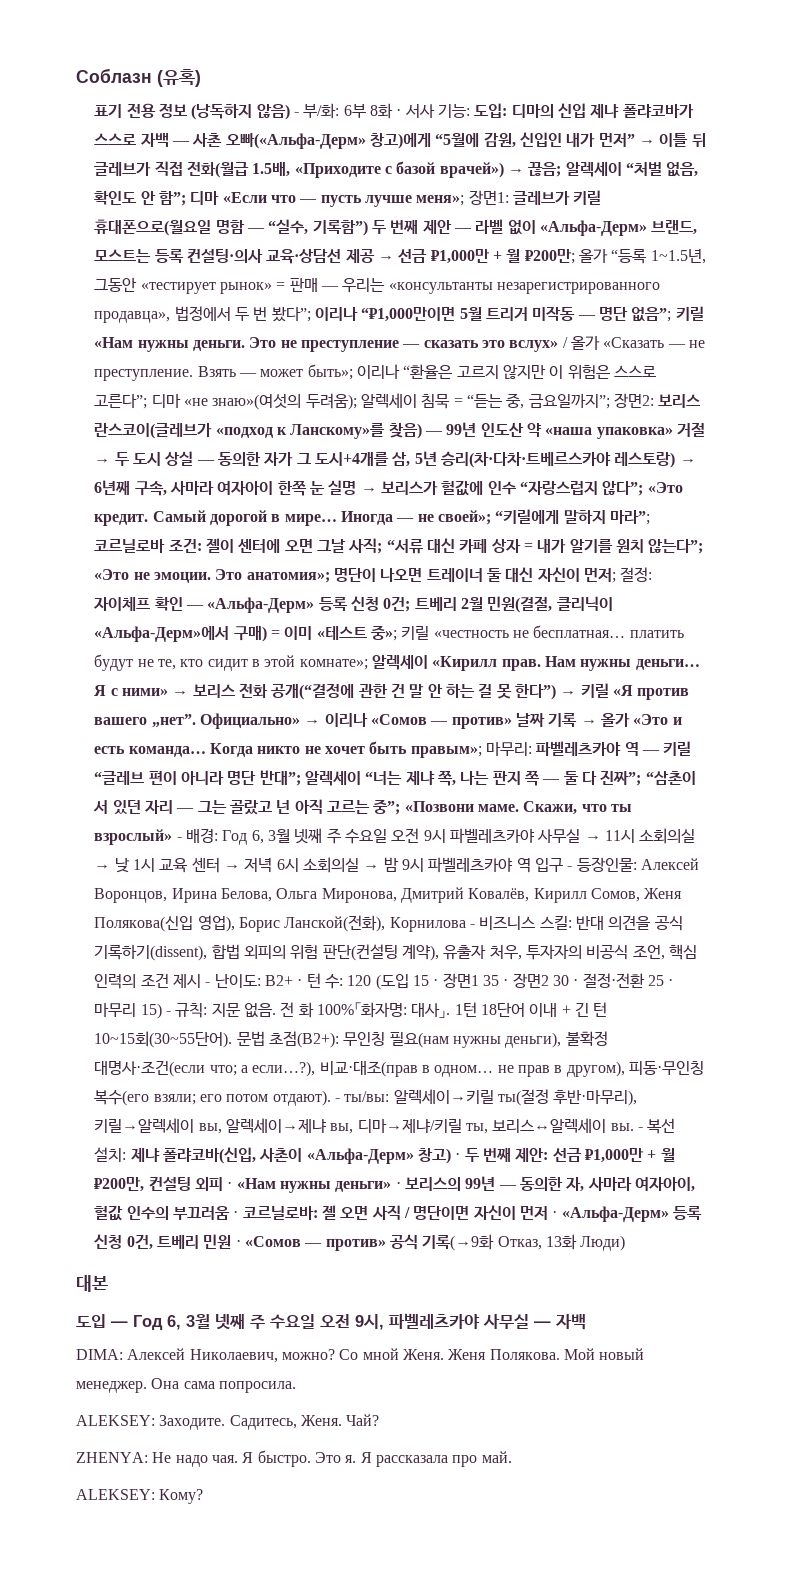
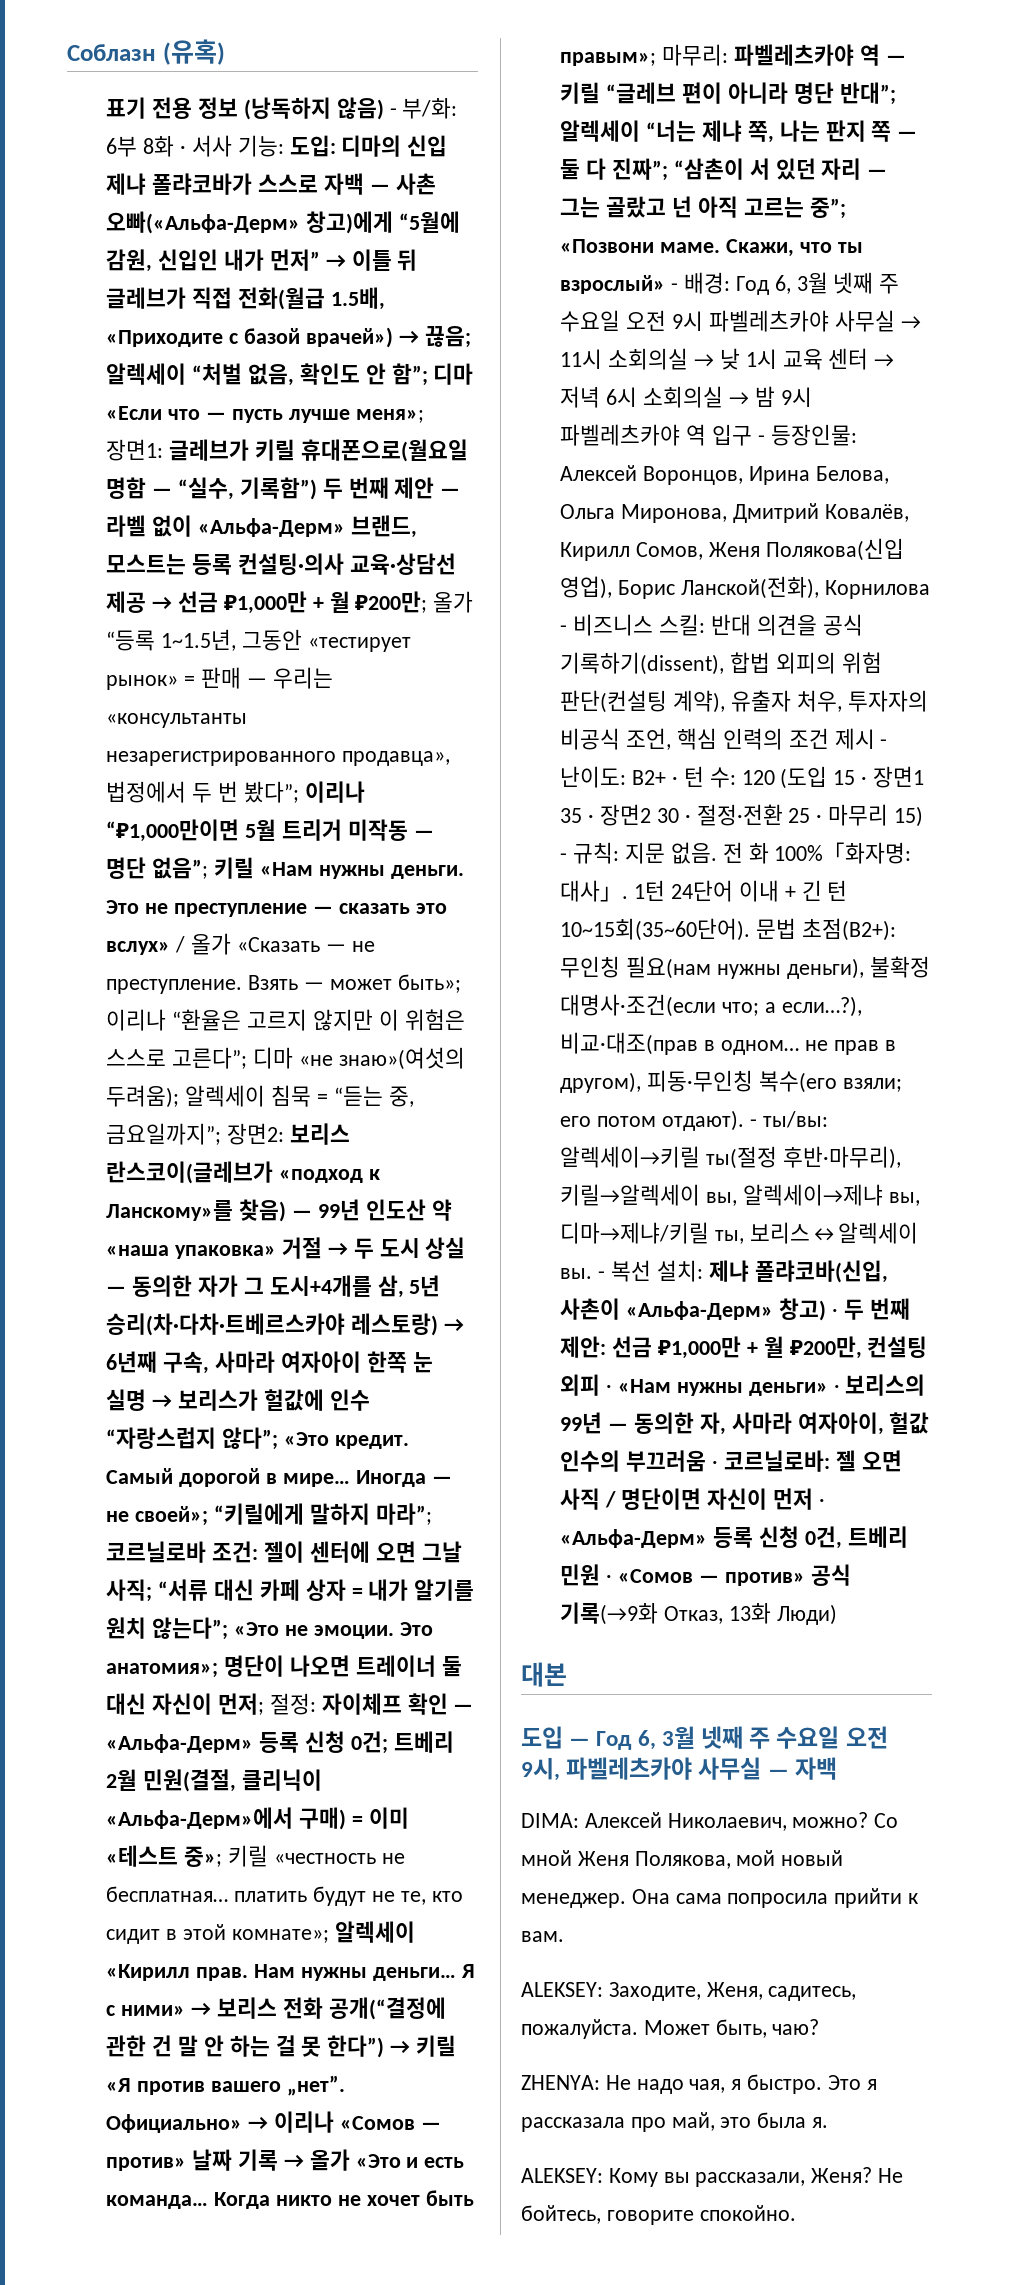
[480,1003,525,1017] 18단어 -> [671,880,734,902] 24단어
[94,1031,233,1048] 10~15회(30~55단어). -> [560,918,751,941] 10~15회(35~60단어).
[402,1348,645,1360] [76,1378,296,1393] [76,1414,380,1430] [76,1450,512,1467] [76,1489,204,1504] Женя. Женя Полякова. Мой новый менеджер. Она сама попросила. // ALEKSEY: Заходите. Садитесь, Женя. Чай? // ZHENYA: Не надо чая. Я быстро. Это я. Я рассказала про май. // ALEKSEY: Кому? -> [577,1850,844,1869] [521,1888,919,1908] [521,1931,564,1942] [521,1982,857,2001] [521,2019,820,2039] [521,2074,877,2094] [521,2112,829,2132] [521,2167,904,2187] [521,2205,796,2225] Женя Полякова, мой новый менеджер. Она сама попросила прийти к вам. // ALEKSEY: Заходите, Женя, садитесь, пожалуйста. Может быть, чаю? // ZHENYA: Не надо чая, я быстро. Это я рассказала про май, это была я. // ALEKSEY: Кому вы рассказали, Женя? Не бойтесь, говорите спокойно.

